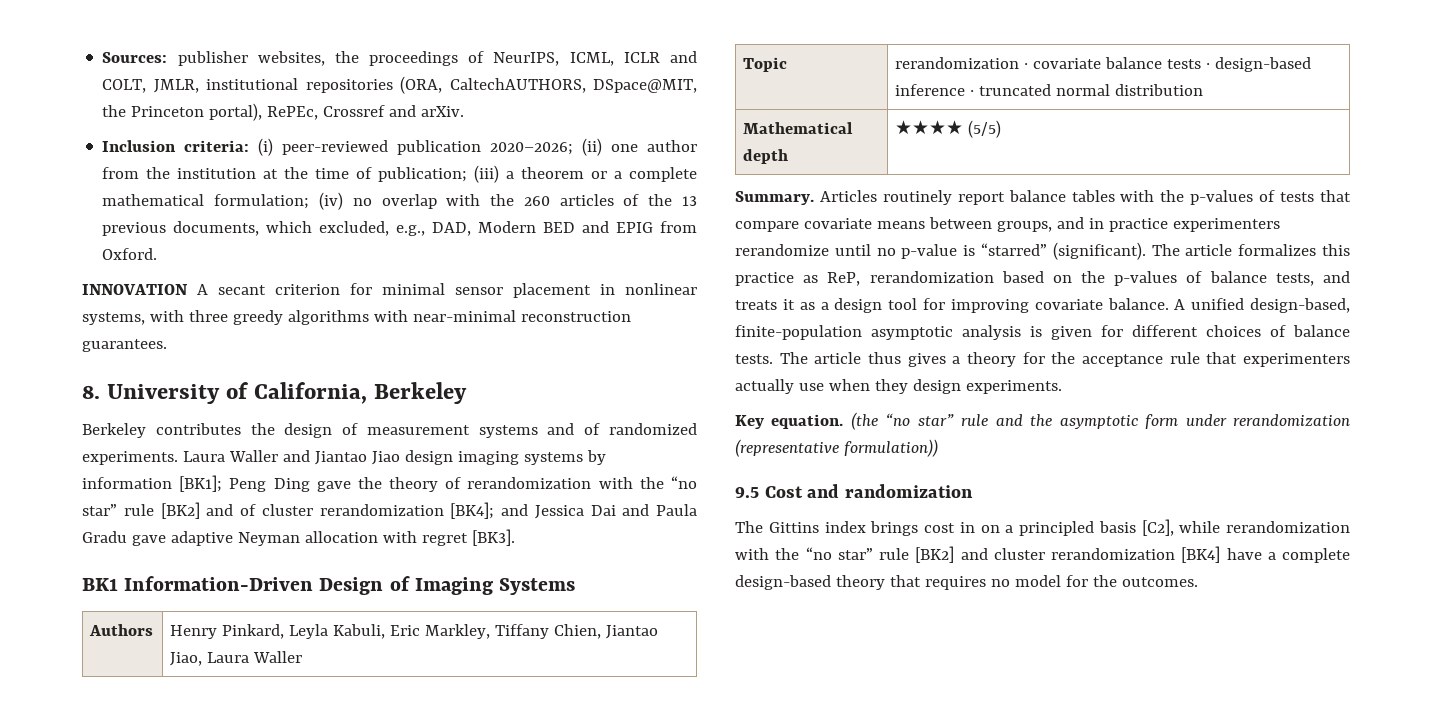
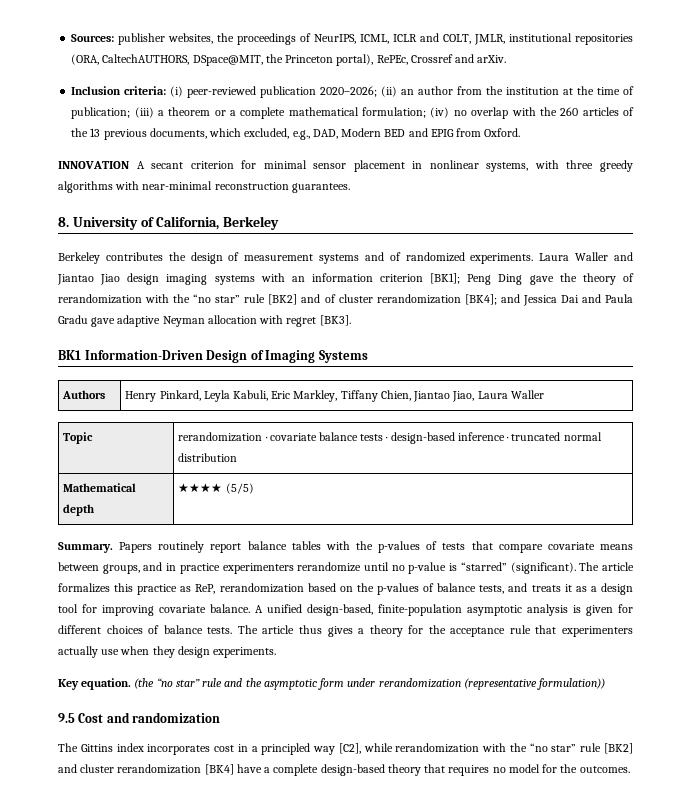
[611,144,639,152] one -> [401,89,415,95] an
[586,450,606,465] [82,477,172,489] by information -> [260,273,424,282] with an information criterion
[819,190,877,202] Articles -> [119,542,153,553] Papers
[870,521,919,536] brings -> [147,744,211,755] incorporates
[980,525,1000,533] on -> (248, 748) none
[1098,521,1136,533] basis -> [313,746,336,755] way

